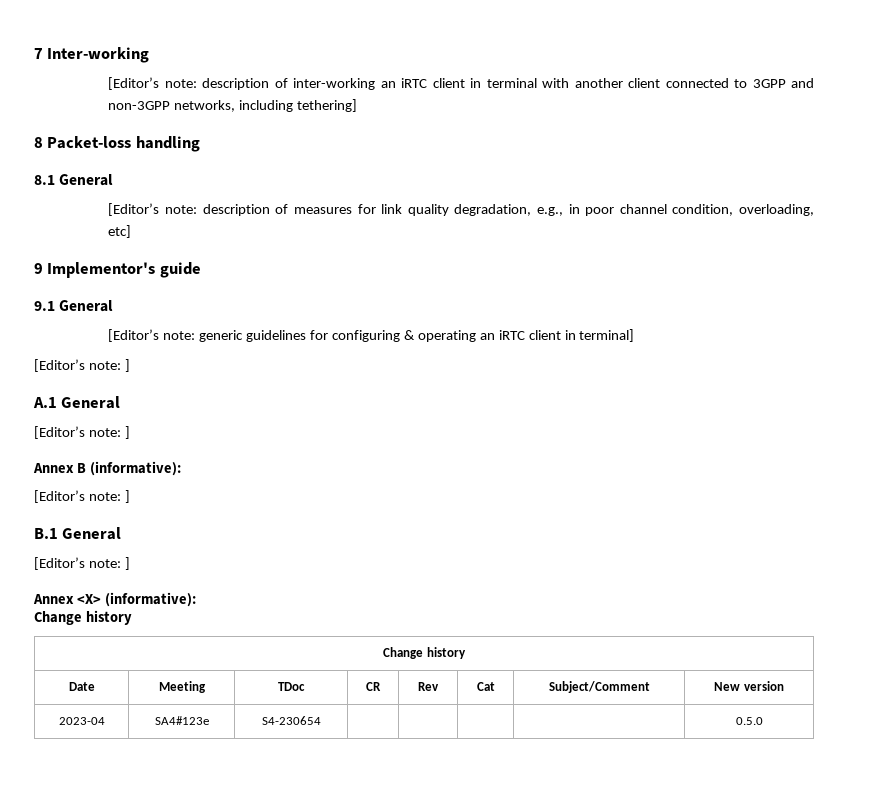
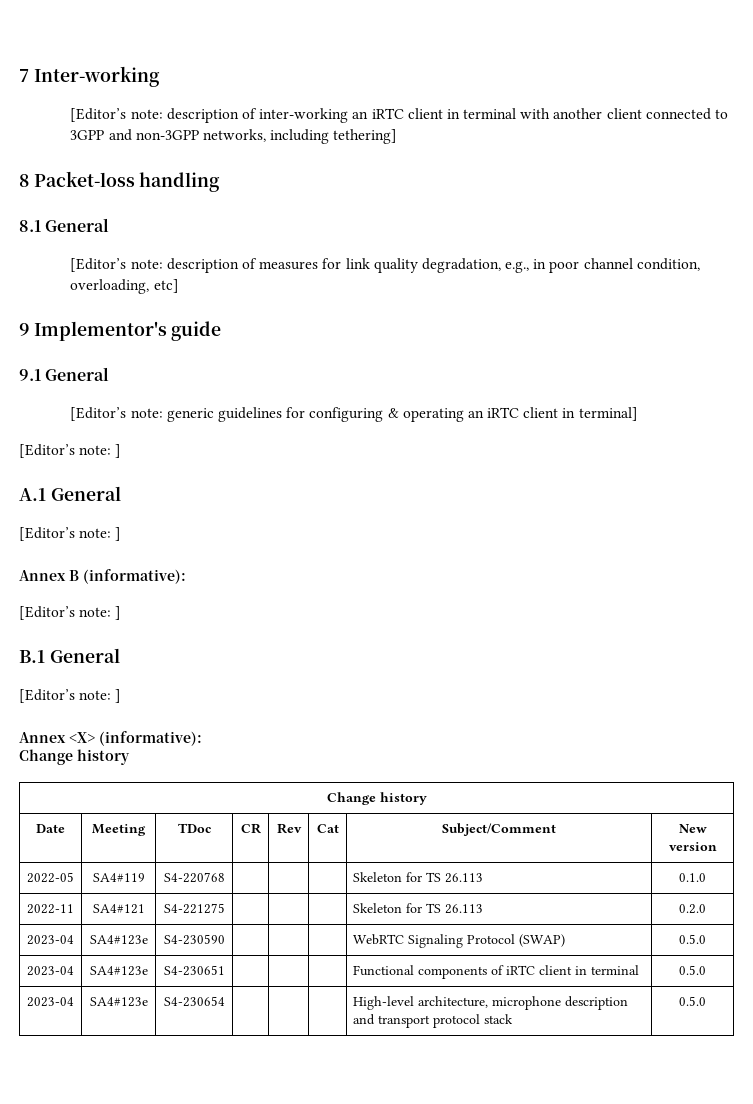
[58,717,105,725] [154,716,209,725] [261,716,321,725] 2023-04 | SA4#123e | S4-230654 | | | | -> [27,872,74,883] [92,873,145,882] [163,872,225,883] [353,872,484,883] [679,873,706,882] [27,904,74,914] [92,904,145,914] [163,903,225,914] [353,903,484,914] [679,904,706,914] [27,935,74,945] [89,935,148,945] [163,934,225,945] [353,934,566,948] [679,934,706,944] [27,966,74,976] [89,966,148,976] [163,965,225,976] [353,965,640,979] [679,965,706,975] [27,997,74,1007] [89,997,148,1007] [163,996,225,1007] [353,996,629,1010] [353,1014,514,1028] 2022-05 | SA4#119 | S4-220768 | | | | Skeleton for TS 26.113 | 0.1.0 // 2022-11 | SA4#121 | S4-221275 | | | | Skeleton for TS 26.113 | 0.2.0 // 2023-04 | SA4#123e | S4-230590 | | | | WebRTC Signaling Protocol (SWAP) | 0.5.0 // 2023-04 | SA4#123e | S4-230651 | | | | Functional components of iRTC client in terminal | 0.5.0 // 2023-04 | SA4#123e | S4-230654 | | | | High-level architecture, microphone description and transport protocol stack

